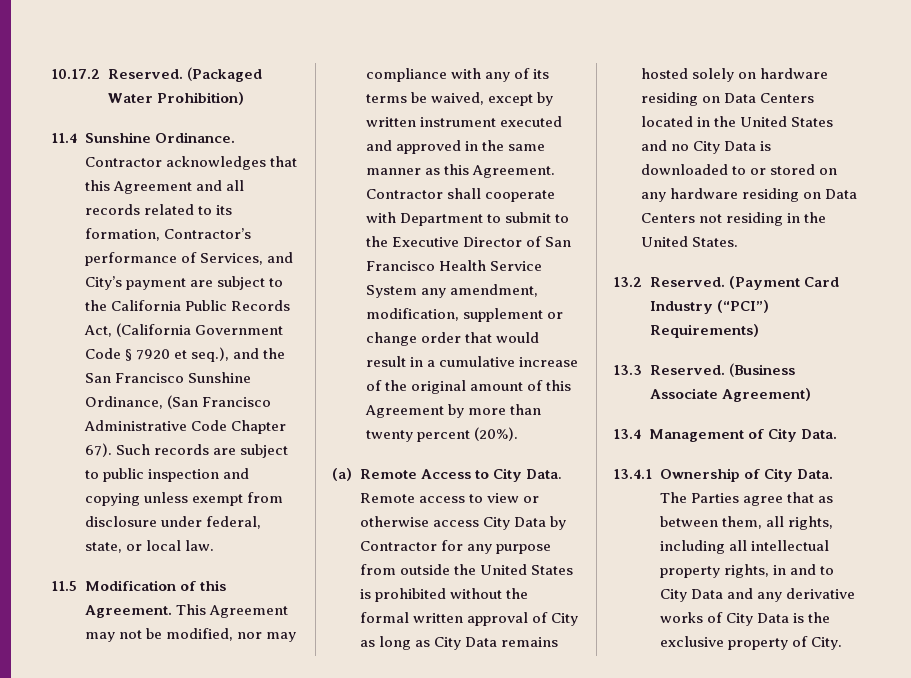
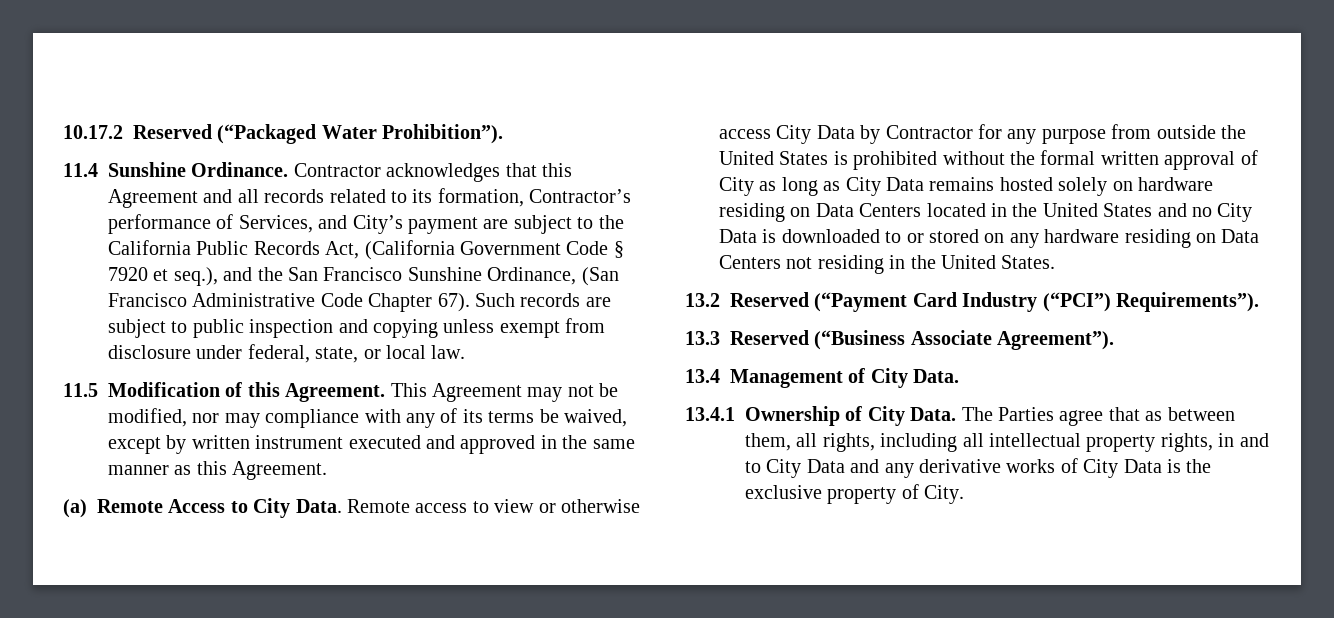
[107,67,262,82] [107,92,244,105] Reserved. (Packaged Water Prohibition) -> [133,124,504,144] Reserved (“Packaged Water Prohibition”).
[365,188,555,202] [365,212,569,226] [365,236,571,247] [365,260,542,271] [365,284,538,298] [365,308,563,322] [365,332,539,346] [365,356,578,367] [365,380,571,394] [364,404,541,418] [365,427,518,442] Contractor shall cooperate with Department to submit to the Executive Director of San Francisco Health Service System any amendment, modification, supplement or change order that would result in a cumulative increase of the original amount of this Agreement by more than twenty percent (20%). -> (328, 470) none
[649,276,800,290] Reserved. (Payment -> [730,292,908,312] Reserved (“Payment
[649,324,759,338] Requirements) -> [1116,292,1259,312] Requirements”).
[649,363,795,377] [649,388,811,402] Reserved. (Business Associate Agreement) -> [730,330,1115,350] Reserved (“Business Associate Agreement”).

